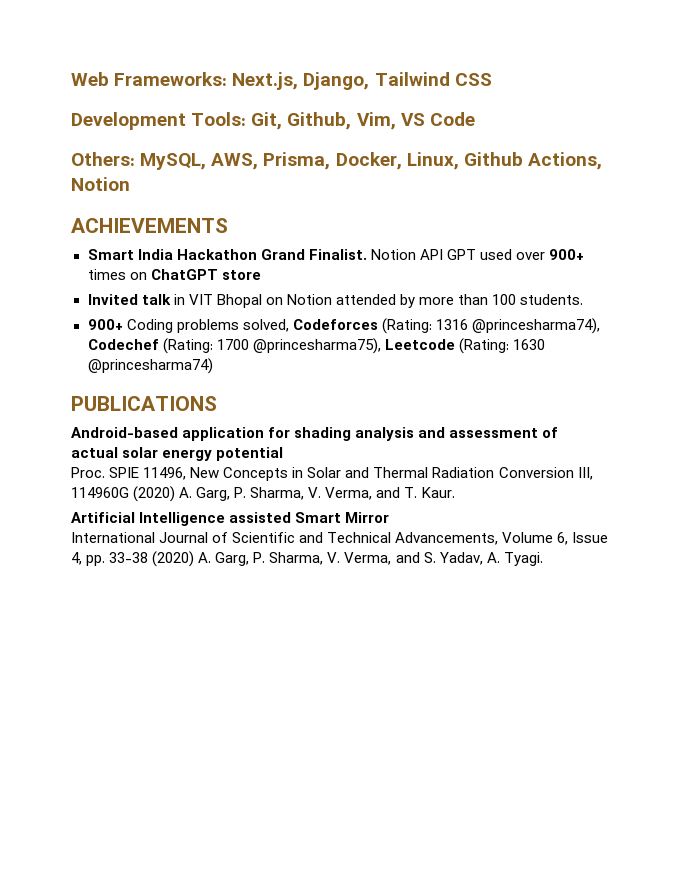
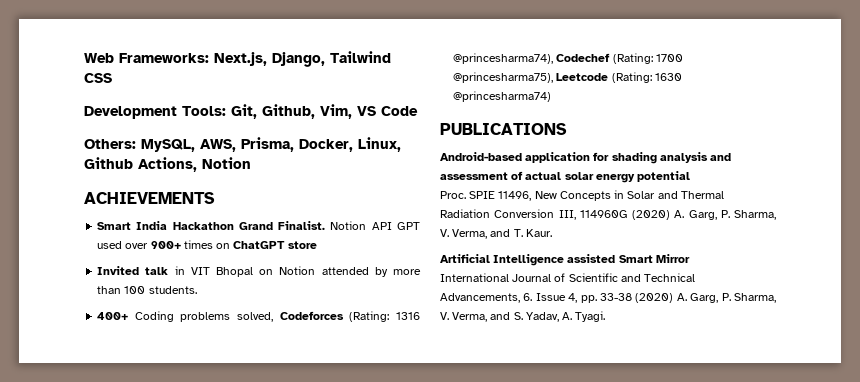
[87,319,123,330] 900+ -> [97,312,129,320] 400+
[502,532,569,545] Volume 6, -> [523,293,533,301] 6.

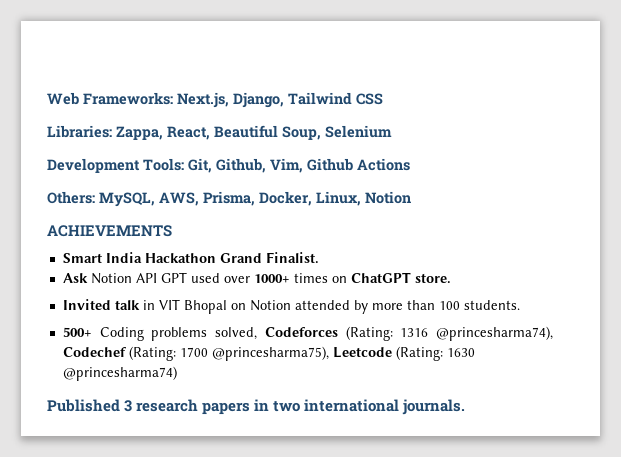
(112, 78) none -> [47,125,392,140] // Libraries: Zappa, React, Beautiful Soup, Selenium
[357,106,418,116] VS Code -> [307,158,410,171] Github Actions
[84,157,197,172] Github Actions, -> (361, 198) none
(326, 225) none -> [62,273,88,283] // Ask
[150,241,181,249] 900+ -> [253,274,290,283] 1000+
[287,241,317,249] store -> [414,273,451,284] store.
[97,312,129,320] 400+ -> [62,327,92,337] 500+
[440,123,567,135] [440,152,732,164] [440,171,691,183] [440,190,724,201] [440,209,776,220] [440,229,552,239] [440,254,690,266] [440,273,696,282] [440,293,776,303] [440,311,606,322] PUBLICATIONS // Android-based application for shading analysis and assessment of actual solar energy potential // Proc. SPIE 11496, New Concepts in Solar and Thermal Radiation Conversion III, 114960G (2020) A. Garg, P. Sharma, V. Verma, and T. Kaur. // Artificial Intelligence assisted Smart Mirror // International Journal of Scientific and Technical Advancements, 6. Issue 4, pp. 33-38 (2020) A. Garg, P. Sharma, V. Verma, and S. Yadav, A. Tyagi. -> [47,399,466,415] Published 3 research papers in two international journals.

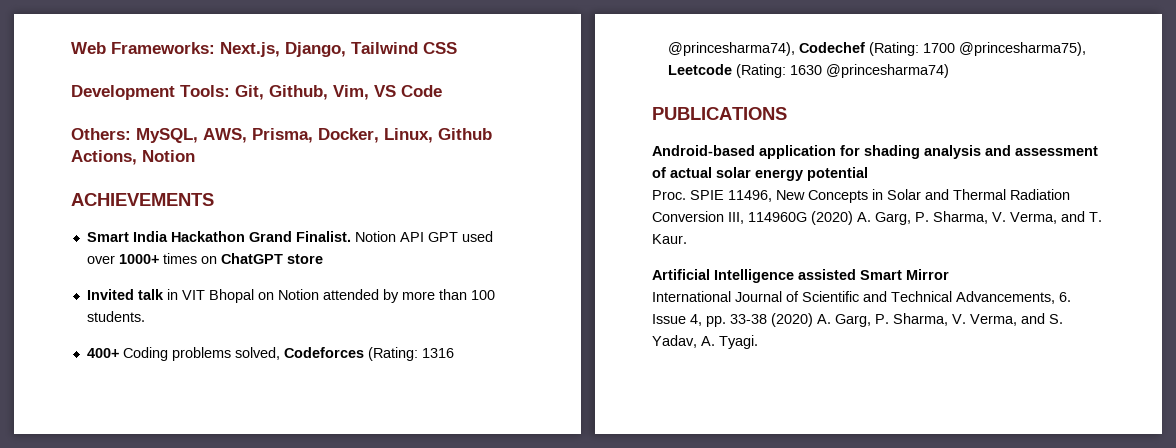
[47,125,392,140] // Libraries: Zappa, React, Beautiful Soup, Selenium -> (457, 48) none
[307,158,410,171] Github Actions -> [374,85,442,97] VS Code
(361, 198) none -> [438,128,492,140] [71,150,137,165] Github Actions,
[62,273,88,283] // Ask -> (351, 236) none
[414,273,451,284] store. -> [286,254,323,264] store
[62,327,92,337] 500+ -> [86,348,119,358] 400+
[47,399,466,415] Published 3 research papers in two international journals. -> [652,107,787,120] [652,145,1098,159] [652,167,868,181] [652,189,1070,203] [652,211,1102,225] [652,234,687,244] [652,269,949,283] [652,291,1071,304] [652,313,1063,327] [652,335,758,349] PUBLICATIONS // Android-based application for shading analysis and assessment of actual solar energy potential // Proc. SPIE 11496, New Concepts in Solar and Thermal Radiation Conversion III, 114960G (2020) A. Garg, P. Sharma, V. Verma, and T. Kaur. // Artificial Intelligence assisted Smart Mirror // International Journal of Scientific and Technical Advancements, 6. Issue 4, pp. 33-38 (2020) A. Garg, P. Sharma, V. Verma, and S. Yadav, A. Tyagi.

